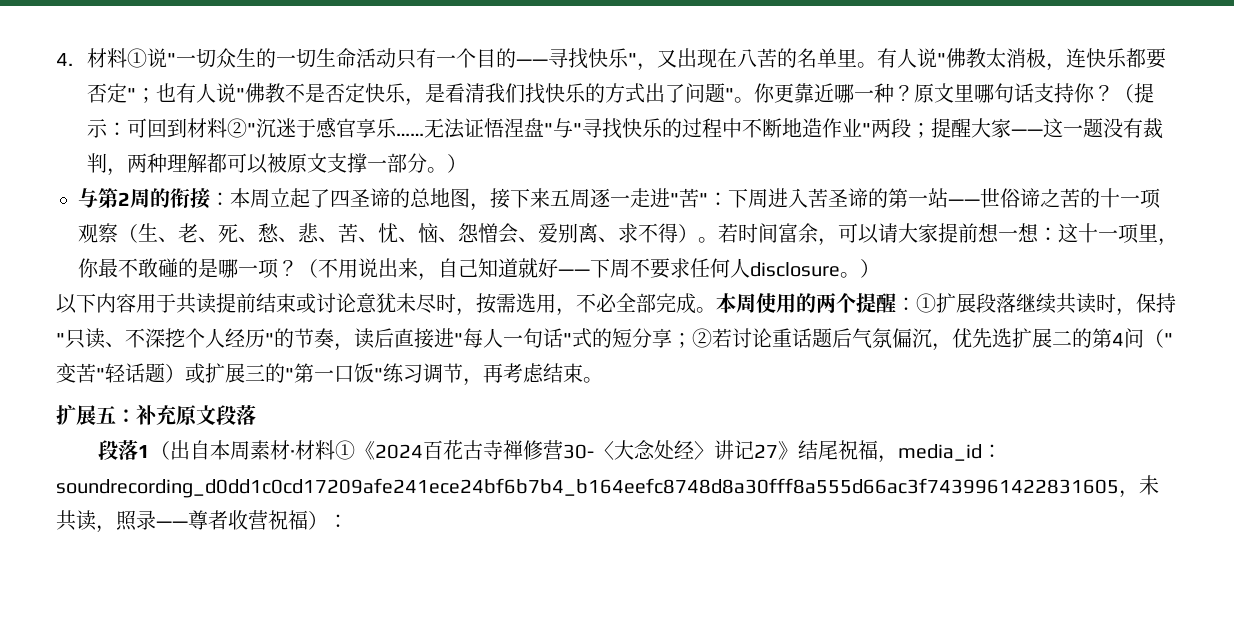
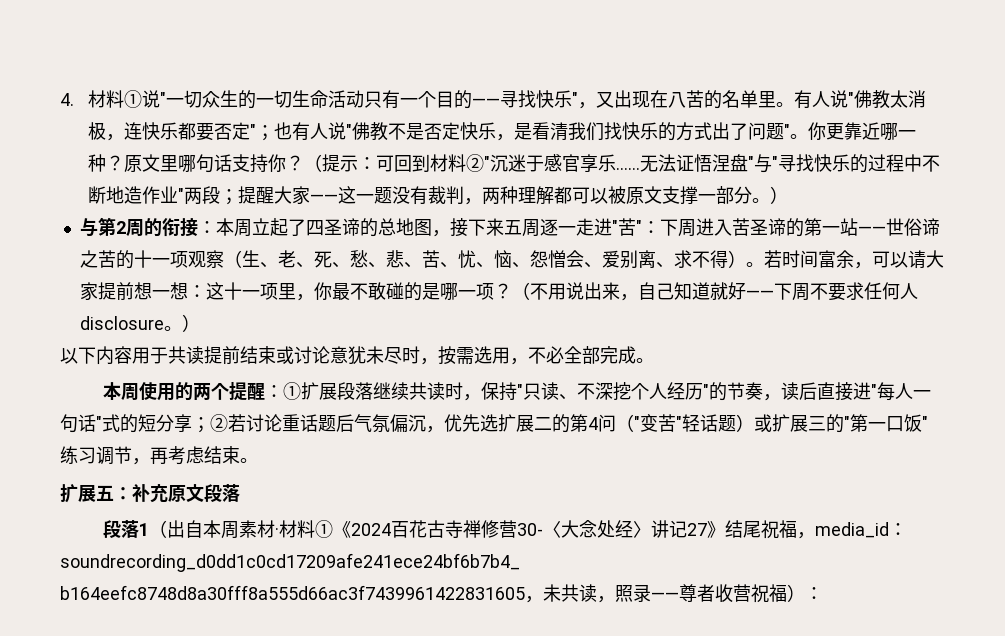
(716, 310) none -> (654, 360) //

